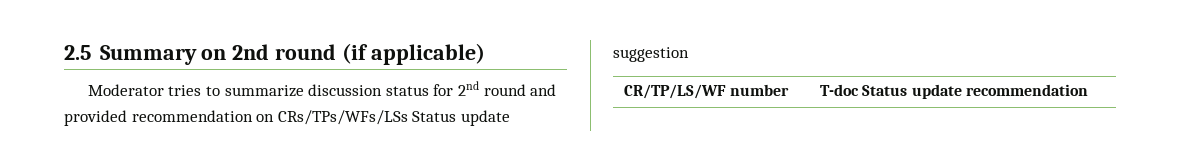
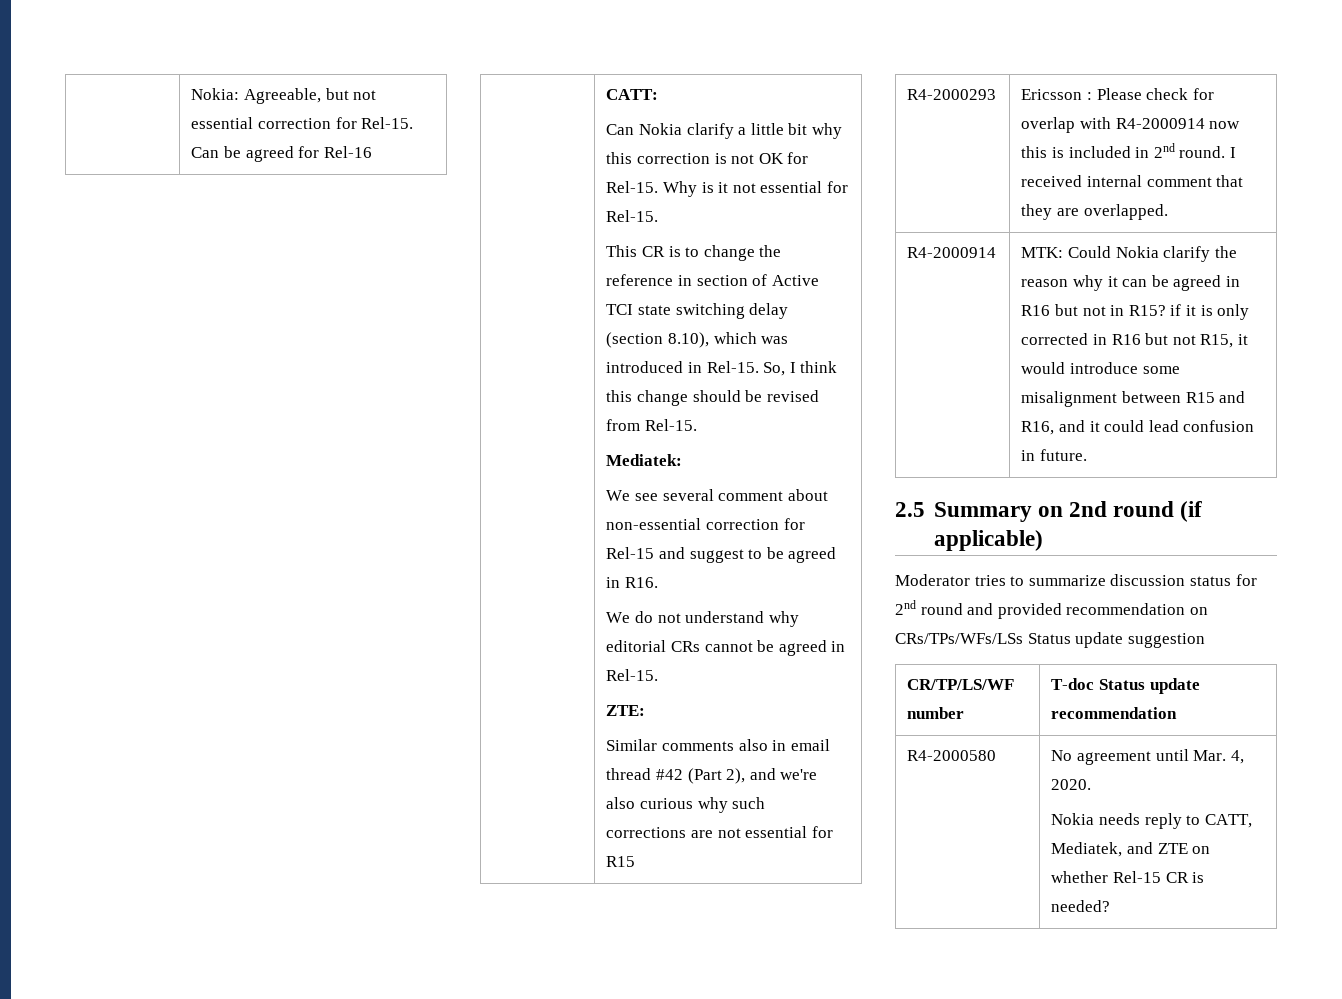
(64, 52) none -> [191,88,377,104] [191,117,414,129] [191,146,372,162] [606,89,659,100] [606,123,842,139] [606,152,809,164] [606,181,848,197] [606,210,659,222] [606,245,782,261] [606,274,819,286] [606,303,789,319] [606,332,789,348] [606,361,838,376] [606,390,819,406] [606,419,697,431] [606,454,683,466] [606,489,828,501] [606,518,805,530] [606,547,837,563] [606,577,658,588] [606,611,799,627] [606,640,846,656] [606,669,659,681] [606,705,646,716] [606,739,830,751] [606,768,818,784] [606,797,766,813] [606,826,833,838] [606,856,636,867] [907,89,997,100] [1021,88,1214,100] [1021,117,1241,133] [1021,143,1236,158] [1021,175,1244,187] [1021,204,1168,220] [907,247,997,258] [1021,246,1237,262] [1021,275,1240,291] [1021,304,1250,320] [1021,333,1248,348] [1021,362,1180,374] [1021,391,1246,407] [1021,420,1255,435] [1021,449,1087,461] | Nokia: Agreeable, but not essential correction for Rel-15. Can be agreed for Rel-16 // | CATT: // Can Nokia clarify a little bit why this correction is not OK for Rel-15. Why is it not essential for Rel-15. // This CR is to change the reference in section of Active TCI state switching delay (section 8.10), which was introduced in Rel-15. So, I think this change should be revised from Rel-15. // Mediatek: // We see several comment about non-essential correction for Rel-15 and suggest to be agreed in R16. // We do not understand why editorial CRs cannot be agreed in Rel-15. // ZTE: // Similar comments also in email thread #42 (Part 2), and we're also curious why such corrections are not essential for R15 // R4-2000293 | Ericsson : Please check for overlap with R4-2000914 now this is included in 2nd round. I received internal comment that they are overlapped. // R4-2000914 | MTK: Could Nokia clarify the reason why it can be agreed in R16 but not in R15? if it is only corrected in R16 but not R15, it would introduce some misalignment between R15 and R16, and it could lead confusion in future. //
(1088, 90) none -> [907,750,997,761] [1051,749,1244,765] [1051,779,1092,790] [1051,813,1252,829] [1051,842,1211,857] [1051,871,1205,883] [1051,900,1111,912] // R4-2000580 | No agreement until Mar. 4, 2020. // Nokia needs reply to CATT, Mediatek, and ZTE on whether Rel-15 CR is needed?

